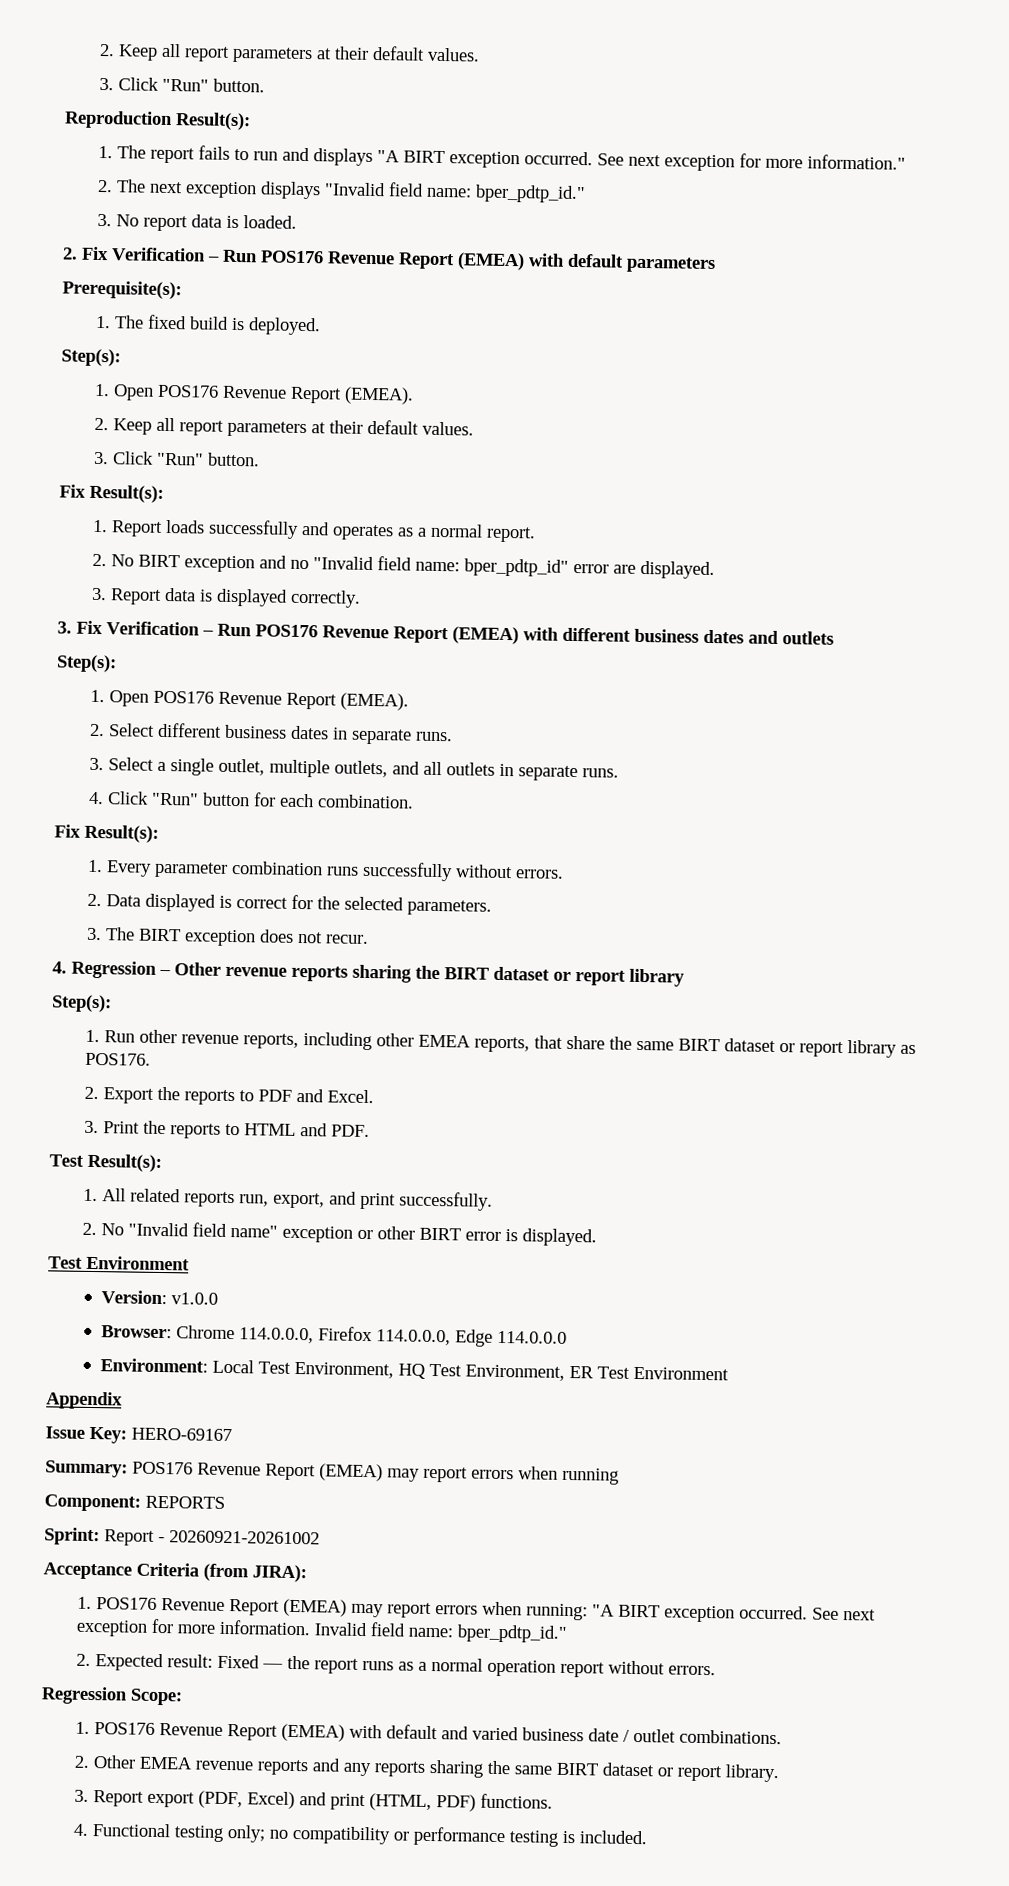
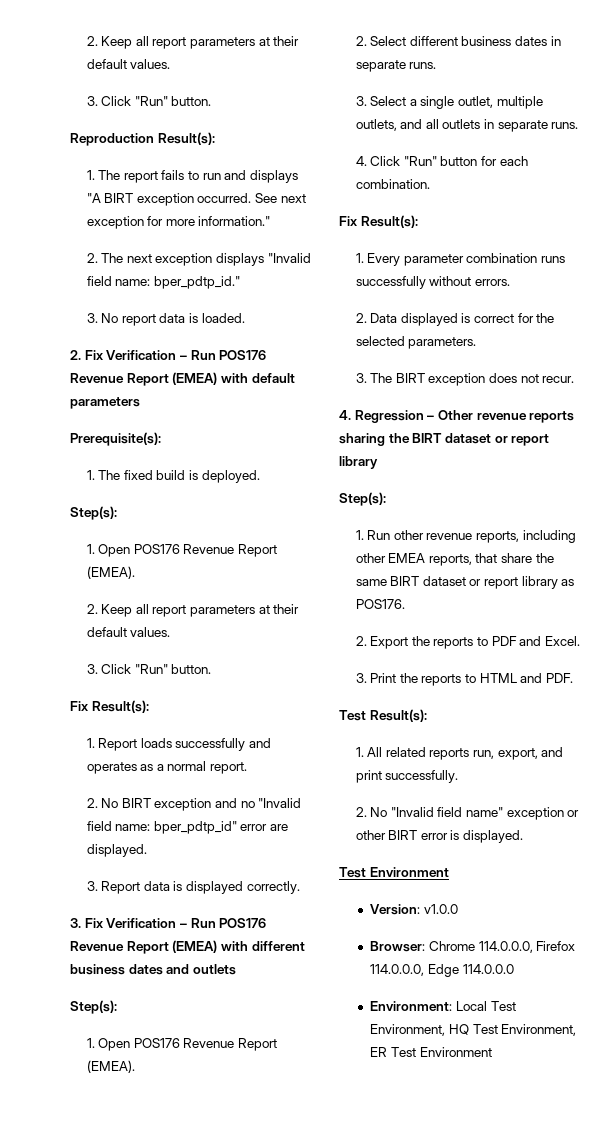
[46,1391,123,1410] [45,1426,232,1444] [45,1460,619,1485] [44,1494,225,1512] [44,1527,320,1546] [43,1562,307,1583] [76,1596,876,1623] [75,1618,567,1643] [75,1653,716,1678] [41,1686,183,1706] [74,1721,782,1745] [73,1755,779,1783] [73,1789,553,1812] [72,1823,647,1847] // Appendix // Issue Key: HERO-69167 // Summary: POS176 Revenue Report (EMEA) may report errors when running // Component: REPORTS // Sprint: Report - 20260921-20261002 // Acceptance Criteria (from JIRA): // 1. POS176 Revenue Report (EMEA) may report errors when running: "A BIRT exception occurred. See next exception for more information. Invalid field name: bper_pdtp_id." // 2. Expected result: Fixed — the report runs as a normal operation report without errors. // Regression Scope: // 1. POS176 Revenue Report (EMEA) with default and varied business date / outlet combinations. // 2. Other EMEA revenue reports and any reports sharing the same BIRT dataset or report library. // 3. Report export (PDF, Excel) and print (HTML, PDF) functions. // 4. Functional testing only; no compatibility or performance testing is included. -> (492, 1052) none

